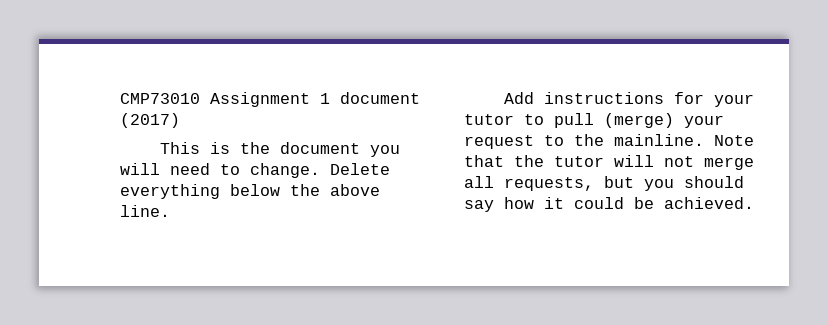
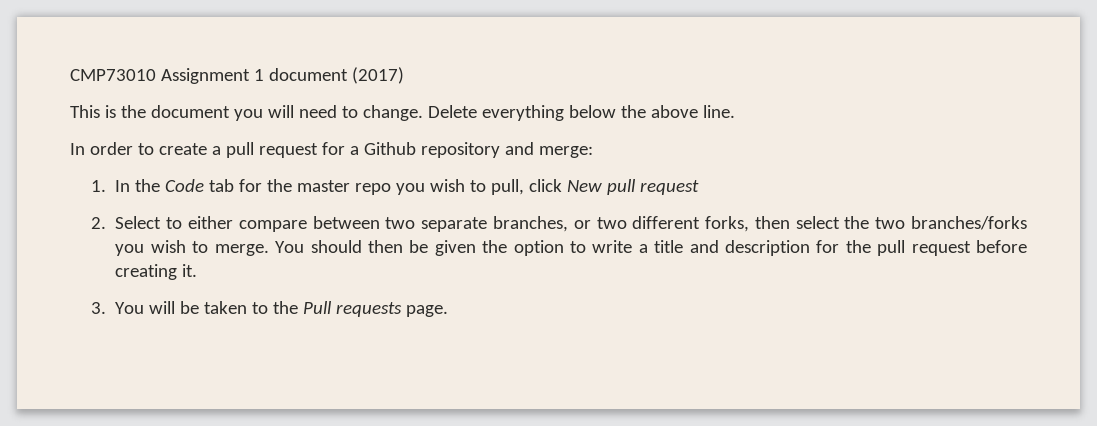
[503,92,754,107] [464,113,724,128] [464,134,754,149] [464,155,754,170] [464,176,744,191] [464,197,754,212] Add instructions for your tutor to pull (merge) your request to the mainline. Note that the tutor will not merge all requests, but you should say how it could be achieved. -> [70,142,593,158] [91,179,700,195] [91,216,1027,232] [115,240,1027,256] [115,264,198,280] [91,301,449,317] In order to create a pull request for a Github repository and merge: // 1. In the Code tab for the master repo you wish to pull, click New pull request // 2. Select to either compare between two separate branches, or two different forks, then select the two branches/forks you wish to merge. You should then be given the option to write a title and description for the pull request before creating it. // 3. You will be taken to the Pull requests page.

